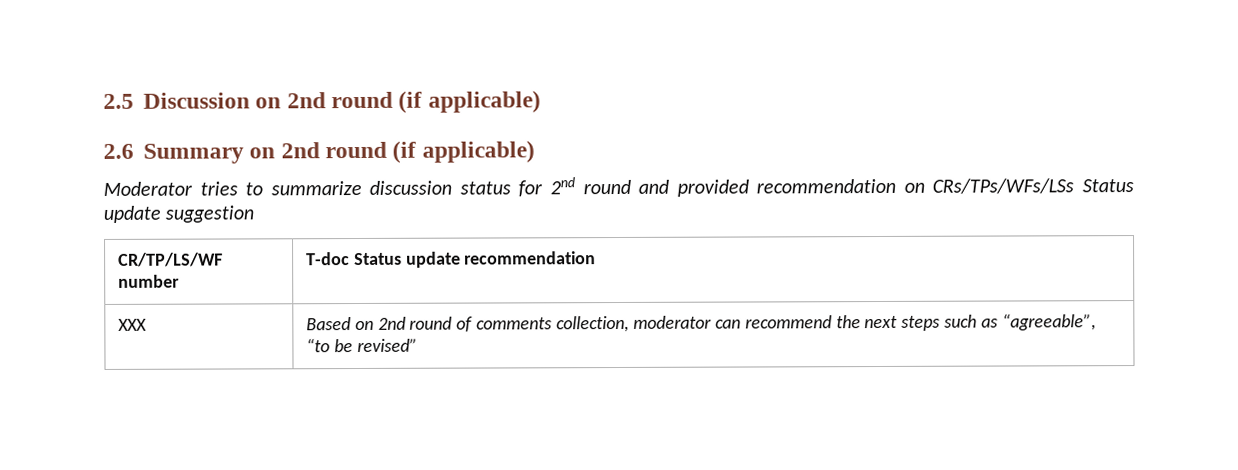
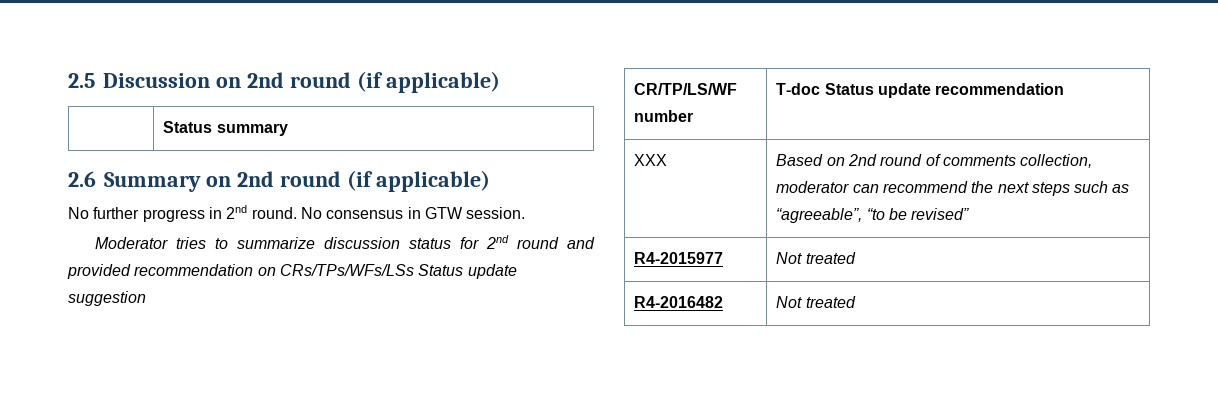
(541, 101) none -> [163,121,288,136] // | Status summary
(535, 151) none -> [68,205,526,222] // No further progress in 2nd round. No consensus in GTW session.
(418, 345) none -> [634,252,724,264] [776,252,856,264] [634,296,724,308] [776,296,856,308] // R4-2015977 | Not treated // R4-2016482 | Not treated

